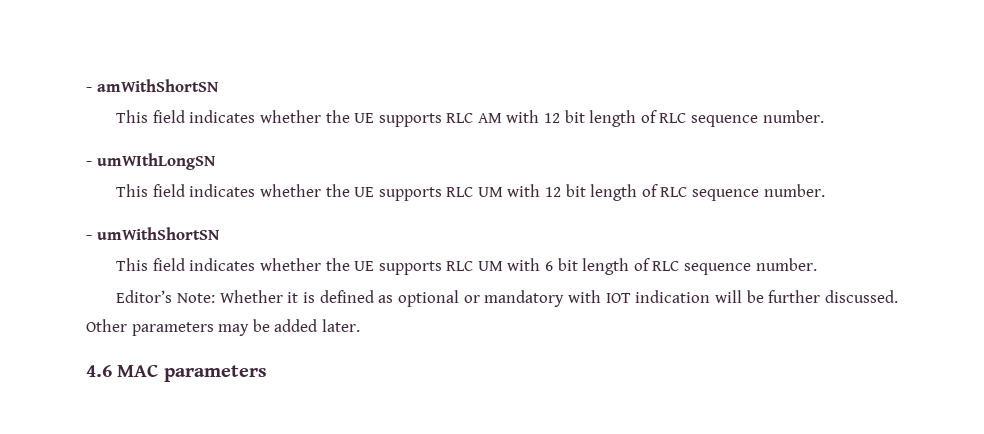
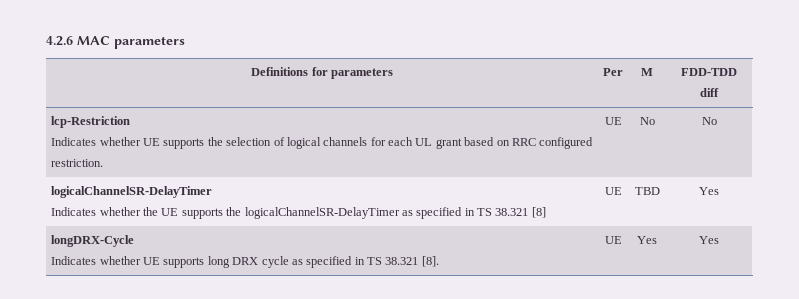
[86,79,219,92] [116,110,824,127] [86,153,216,170] [116,184,825,201] [86,227,220,240] [116,258,817,275] [116,290,898,307] [86,319,360,336] [86,364,267,382] - amWithShortSN // This field indicates whether the UE supports RLC AM with 12 bit length of RLC sequence number. // - umWIthLongSN // This field indicates whether the UE supports RLC UM with 12 bit length of RLC sequence number. // - umWithShortSN // This field indicates whether the UE supports RLC UM with 6 bit length of RLC sequence number. // Editor’s Note: Whether it is defined as optional or mandatory with IOT indication will be further discussed. Other parameters may be added later. // 4.6 MAC parameters -> [46,36,185,49] [251,67,393,79] [603,68,623,76] [641,68,653,76] [681,68,737,76] [700,88,719,97] [51,116,131,128] [51,137,594,149] [51,159,104,167] [604,117,622,125] [639,117,655,125] [701,117,717,125] [51,186,213,198] [51,207,546,219] [604,187,622,195] [634,187,660,195] [699,187,719,195] [51,235,135,247] [51,256,439,268] [604,236,622,244] [637,236,657,244] [699,236,719,244] 4.2.6 MAC parameters // Definitions for parameters | Per | M | FDD-TDD diff // lcp-Restriction // Indicates whether UE supports the selection of logical channels for each UL grant based on RRC configured restriction. | UE | No | No // logicalChannelSR-DelayTimer // Indicates whether the UE supports the logicalChannelSR-DelayTimer as specified in TS 38.321 [8] | UE | TBD | Yes // longDRX-Cycle // Indicates whether UE supports long DRX cycle as specified in TS 38.321 [8]. | UE | Yes | Yes

